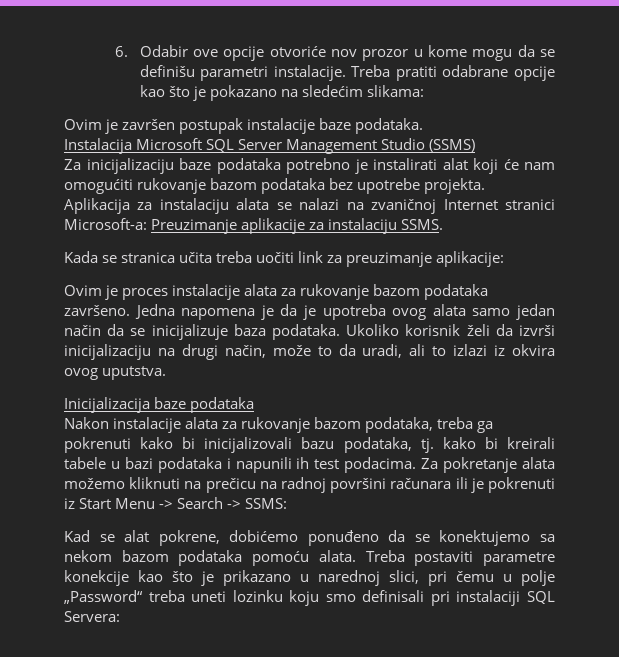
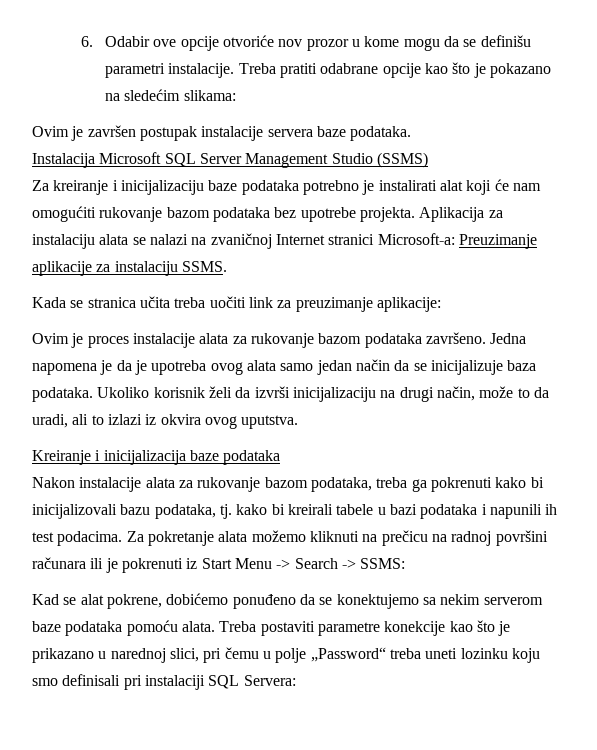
(316, 126) none -> [267,129,313,137] servera
(81, 164) none -> [53,180,118,195] kreiranje i
[64,397,150,413] Inicijalizacija -> [32,450,186,465] Kreiranje i inicijalizacija
[64,550,169,562] nekom bazom -> [440,594,543,605] [32,621,61,632] nekim serverom baze

